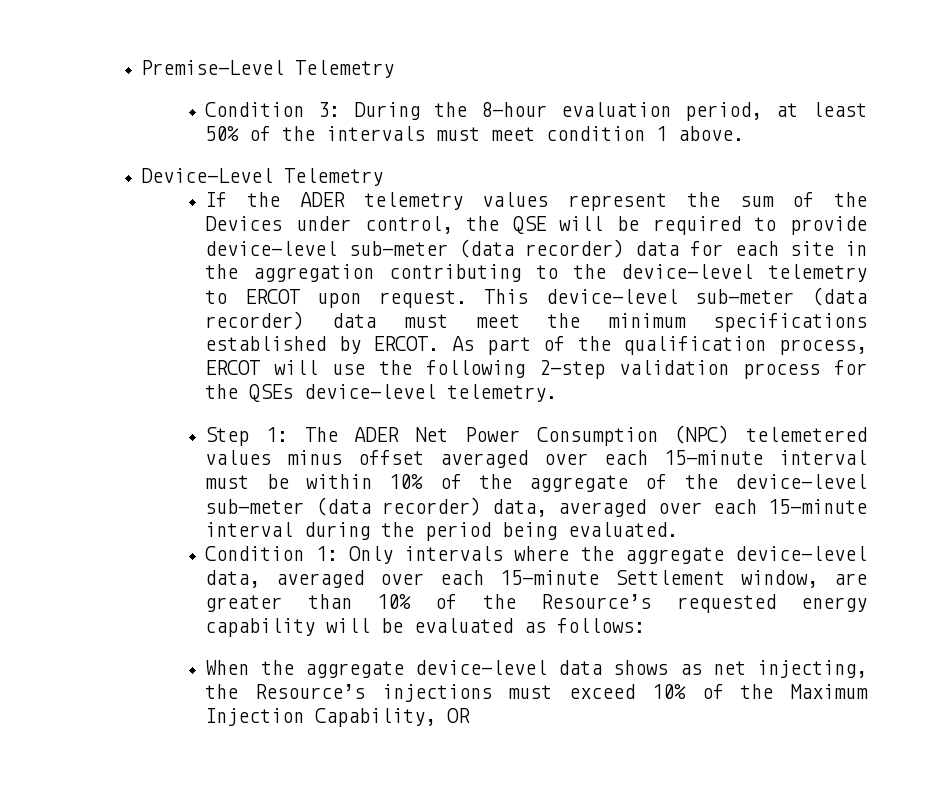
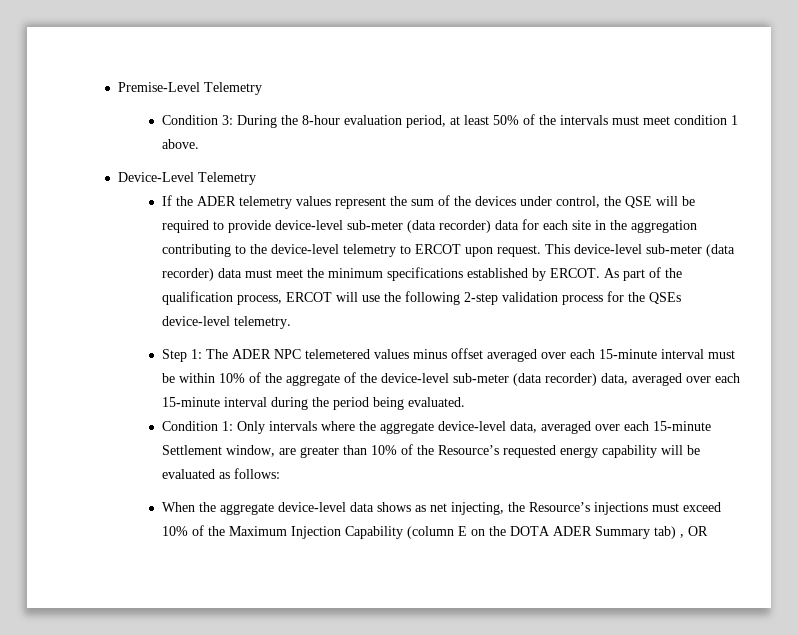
[205,216,283,231] Devices -> [474,196,516,206] devices
[415,425,730,446] Net Power Consumption (NPC) -> [273,349,301,359] NPC
[315,708,437,727] Capability, -> [344,526,684,539] Capability (column E on the DOTA ADER Summary tab) ,

